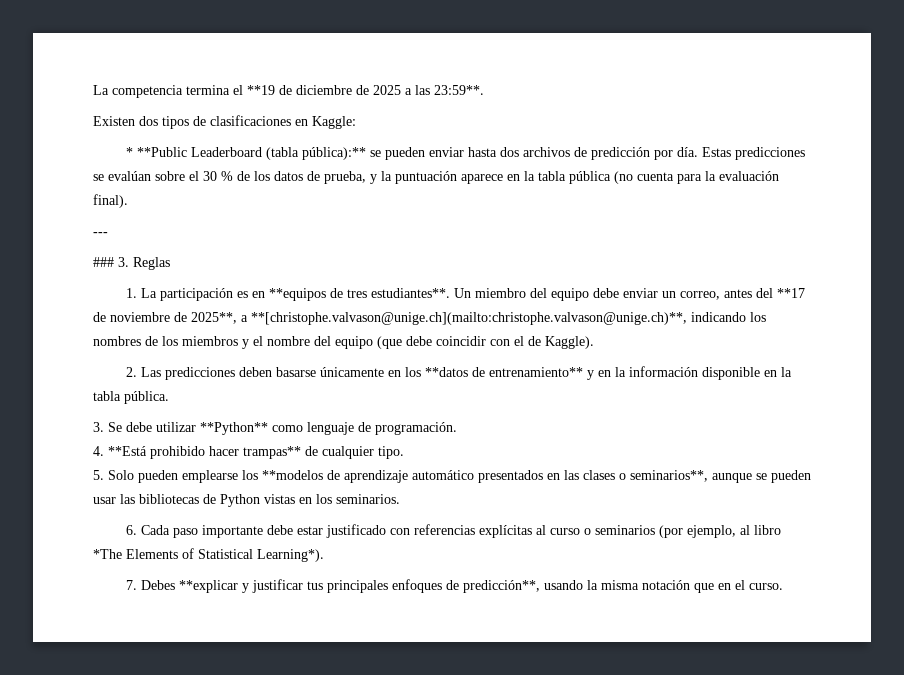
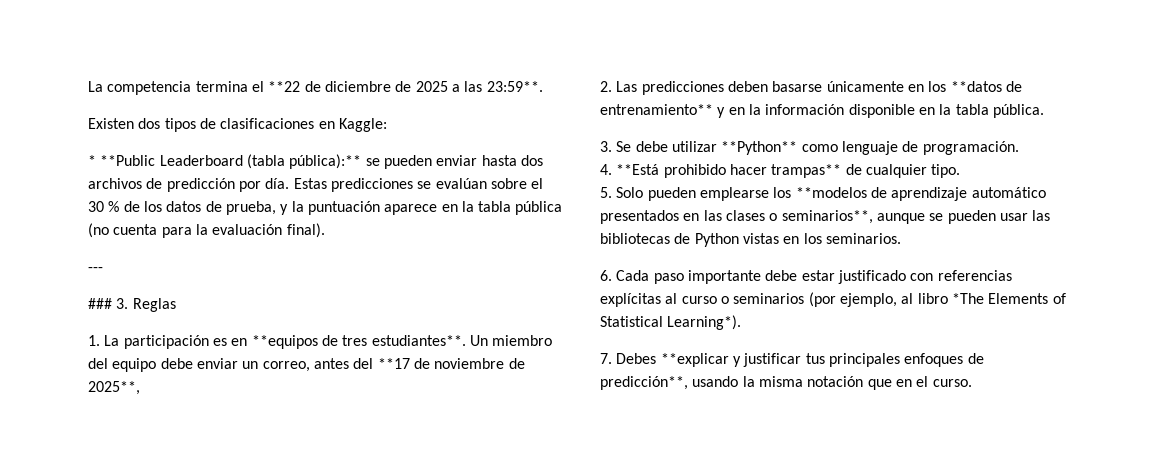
[247,85,275,95] **19 -> [268,81,301,92] **22
[241,312,766,325] [93,336,594,349] a **[christophe.valvason@unige.ch](mailto:christophe.valvason@unige.ch)**, indicando los nombres de los miembros y el nombre del equipo (que debe coincidir con el de Kaggle). -> (140, 388) none

